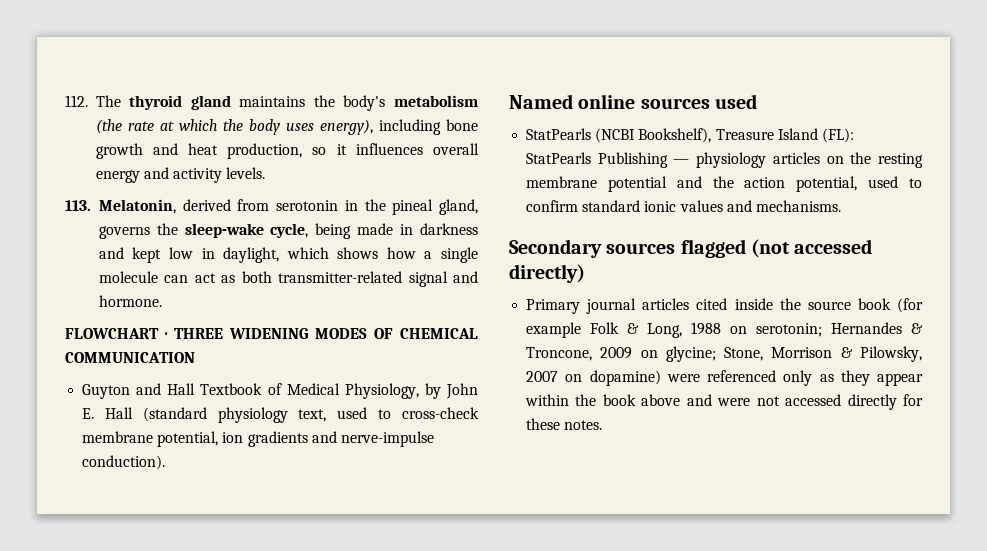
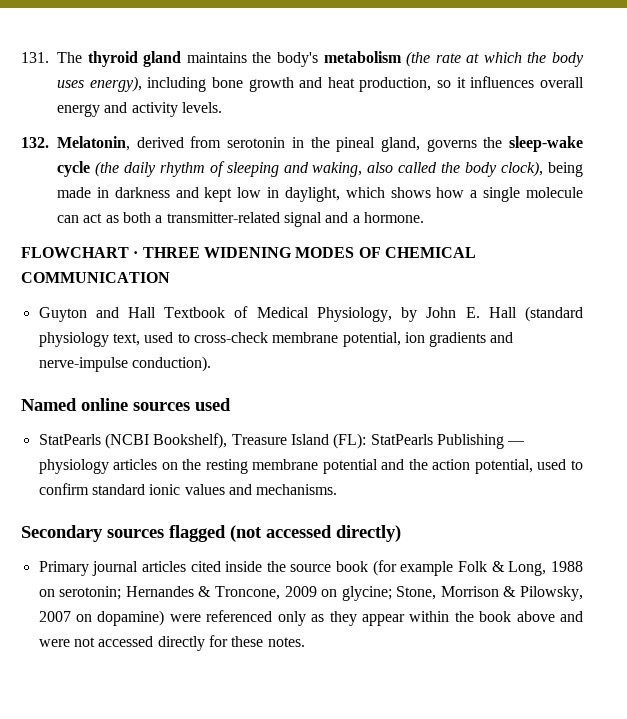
[65,95,88,107] 112. -> [21,52,49,63] 131.
[65,200,91,211] 113. -> [21,137,49,148] 132.
[270,223,309,238] cycle, -> [57,161,544,177] cycle (the daily rhythm of sleeping and waking, also called the body clock),
(272, 277) none -> [155,215,163,223] a
(478, 277) none -> [352,215,360,223] a

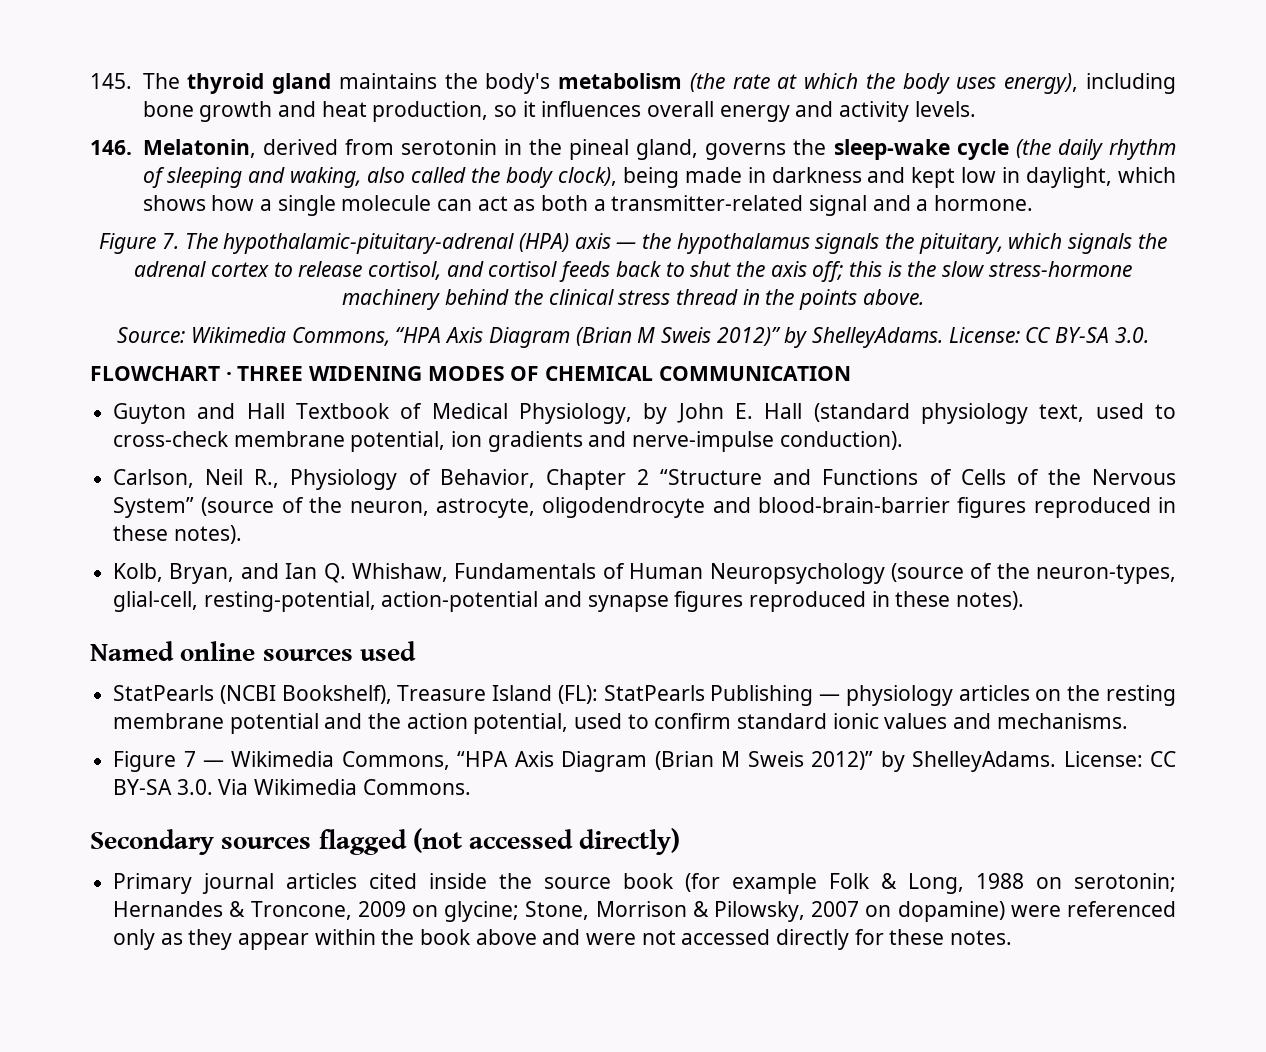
[21,52,49,63] 131. -> [90,73,132,89] 145.
[21,137,49,148] 132. -> [90,140,132,155] 146.
(424, 217) none -> [99,233,1167,254] [134,261,1132,282] [342,289,924,310] [117,327,1149,348] // Figure 7. The hypothalamic-pituitary-adrenal (HPA) axis — the hypothalamus signals the pituitary, which signals the adrenal cortex to release cortisol, and cortisol feeds back to shut the axis off; this is the slow stress-hormone machinery behind the clinical stress thread in the points above. // Source: Wikimedia Commons, “HPA Axis Diagram (Brian M Sweis 2012)” by ShelleyAdams. License: CC BY-SA 3.0.
(211, 364) none -> [113,469,1176,490] [113,497,1177,518] [113,525,242,544] [113,563,1176,584] [113,591,1025,612] // Carlson, Neil R., Physiology of Behavior, Chapter 2 “Structure and Functions of Cells of the Nervous System” (source of the neuron, astrocyte, oligodendrocyte and blood-brain-barrier figures reproduced in these notes). // Kolb, Bryan, and Ian Q. Whishaw, Fundamentals of Human Neuropsychology (source of the neuron-types, glial-cell, resting-potential, action-potential and synapse figures reproduced in these notes).
(338, 489) none -> [113,751,1177,772] [113,779,471,795] // Figure 7 — Wikimedia Commons, “HPA Axis Diagram (Brian M Sweis 2012)” by ShelleyAdams. License: CC BY-SA 3.0. Via Wikimedia Commons.

